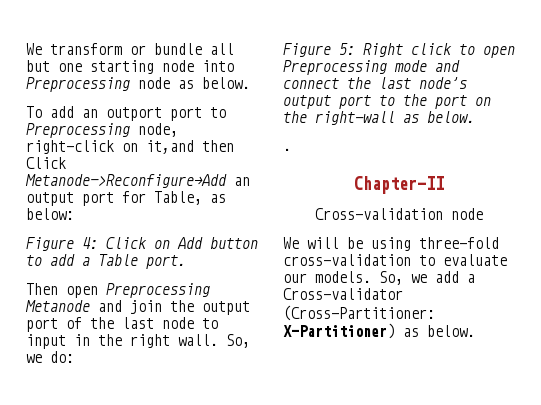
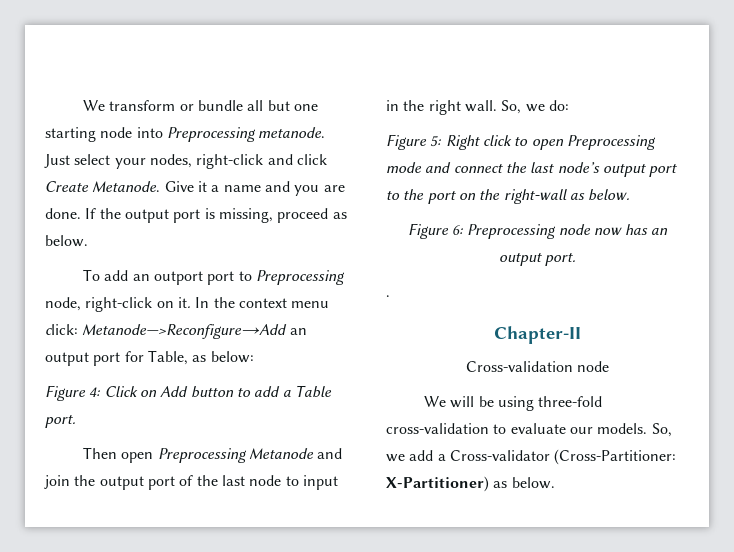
[138,77,170,89] node -> [258,127,326,138] [44,154,327,169] [45,181,345,196] [45,208,329,223] metanode. Just select your nodes, right-click and click Create Metanode. Give it a name and you are done. If the output port is missing, proceed
[146,140,234,154] [26,157,66,169] it,and then Click -> [177,297,330,308] [45,324,78,335] it. In the context menu click:
(475, 117) none -> [407,223,669,239] [498,253,577,266] // Figure 6: Preprocessing node now has an output port.

